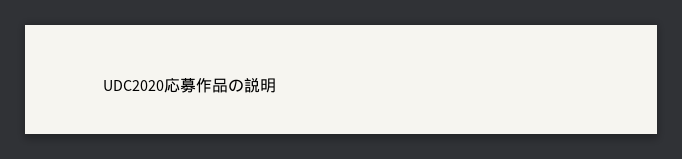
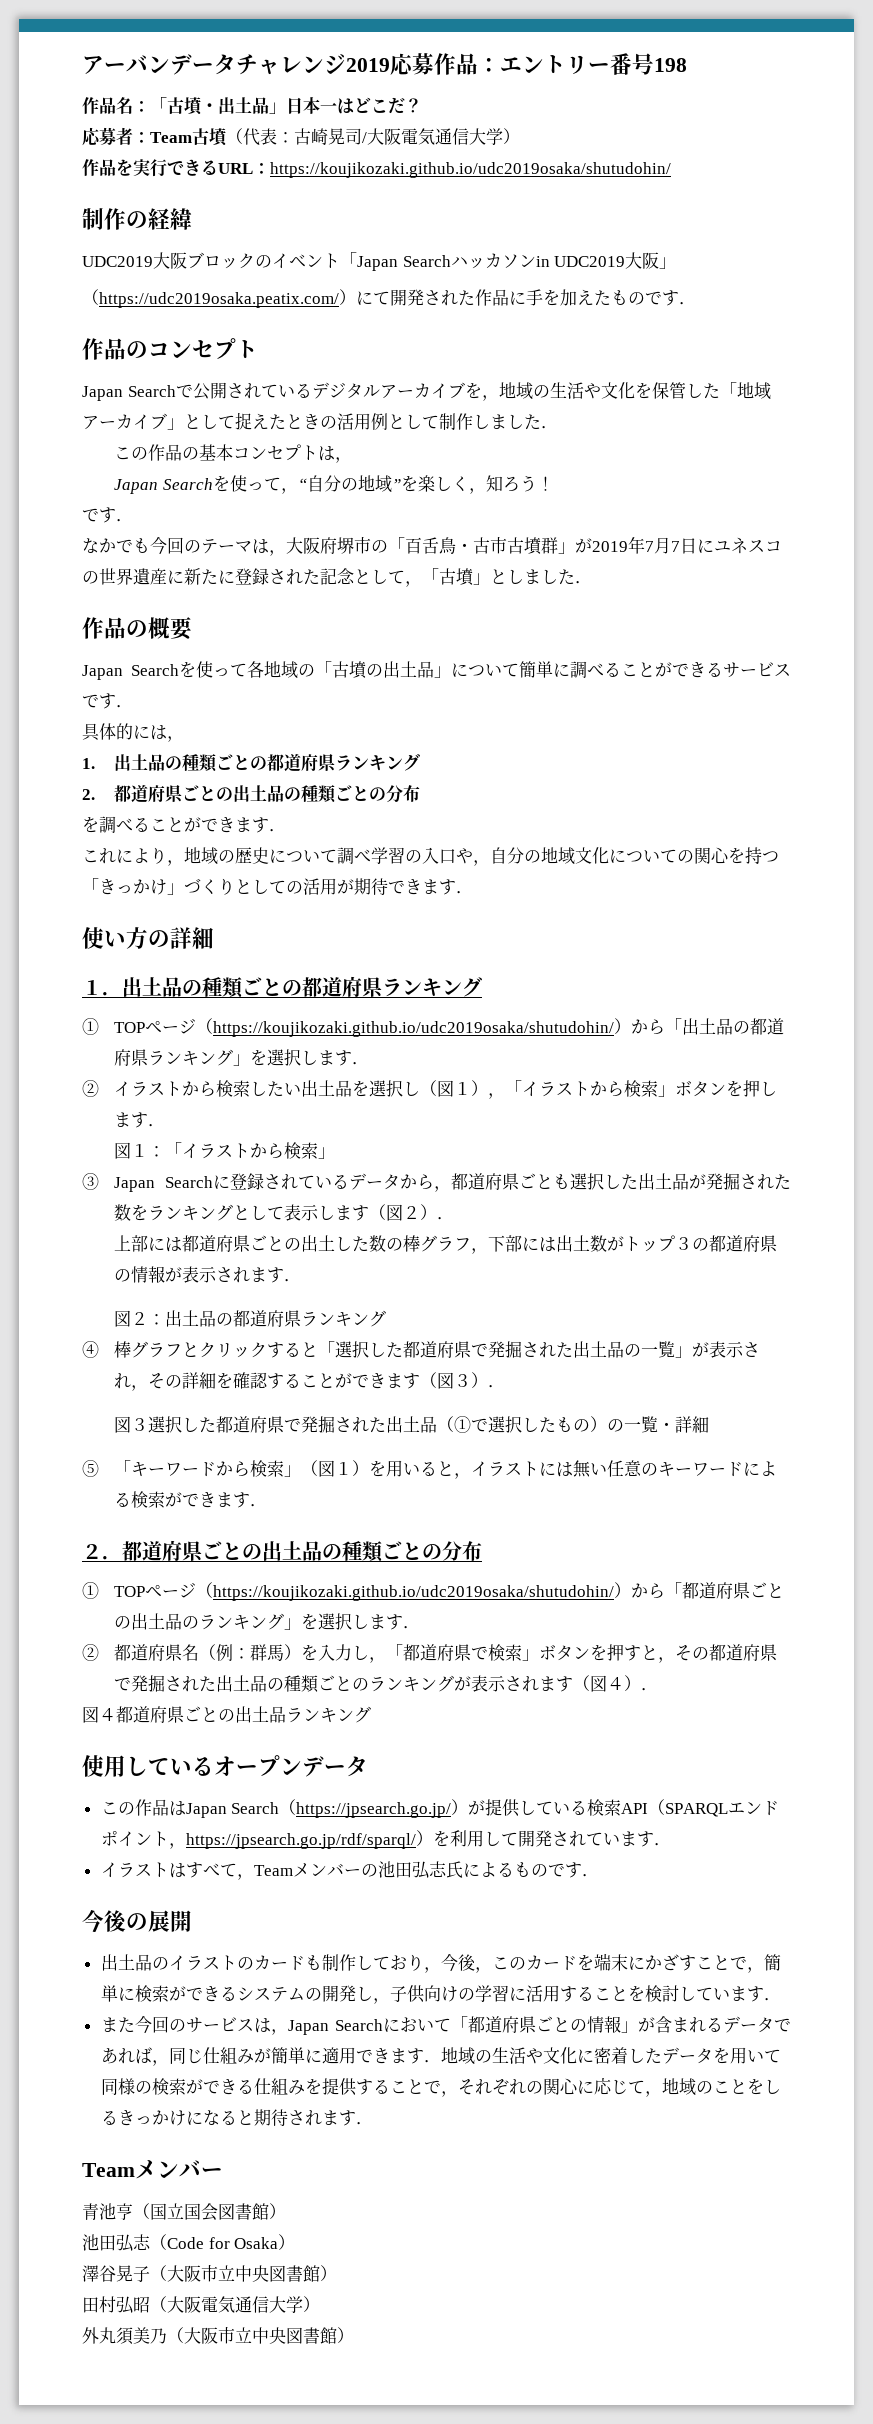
[103,78,276,93] UDC2020応募作品の説明 -> [82,53,687,75] [82,97,422,116] [82,127,520,147] [82,159,671,178] [82,208,192,230] [82,252,677,271] [82,289,696,308] [82,338,258,360] [82,382,771,401] [82,412,558,430] [114,444,353,463] [114,475,554,494] [82,507,133,523] [82,536,782,556] [82,568,592,587] [82,617,193,640] [82,661,791,680] [82,693,133,709] [82,723,184,742] [82,753,421,772] [82,784,421,803] [82,816,286,833] [82,847,779,866] [82,878,473,895] [82,927,214,949] [82,976,482,998] [82,1018,785,1037] [114,1049,370,1066] [82,1080,778,1099] [114,1112,166,1128] [114,1142,336,1159] [82,1173,791,1192] [114,1204,455,1221] [114,1235,778,1254] [114,1266,302,1283] [114,1310,387,1327] [82,1341,761,1358] [114,1372,506,1391] [114,1416,710,1433] [82,1460,778,1479] [114,1491,268,1508] [82,1540,482,1562] [82,1582,785,1601] [114,1613,421,1630] [82,1644,778,1663] [114,1675,659,1693] [82,1706,371,1723] [82,1755,368,1777] [100,1799,780,1818] [100,1830,671,1849] [100,1861,599,1880] [82,1910,192,1933] [100,1953,781,1973] [100,1985,781,2004] [100,2015,791,2035] [100,2047,781,2066] [100,2078,781,2097] [100,2109,373,2126] [82,2160,223,2179] [82,2203,286,2221] [82,2234,296,2252] [82,2265,337,2282] [82,2296,320,2314] [82,2327,354,2345] アーバンデータチャレンジ2019応募作品：エントリー番号198 // 作品名：「古墳・出土品」日本一はどこだ？ // 応募者：Team古墳（代表：古崎晃司/大阪電気通信大学） // 作品を実行できるURL：https://koujikozaki.github.io/udc2019osaka/shutudohin/ // 制作の経緯 // UDC2019大阪ブロックのイベント「Japan Searchハッカソンin UDC2019大阪」 // （https://udc2019osaka.peatix.com/）にて開発された作品に手を加えたものです． // 作品のコンセプト // Japan Searchで公開されているデジタルアーカイブを，地域の生活や文化を保管した「地域アーカイブ」として捉えたときの活用例として制作しました． // この作品の基本コンセプトは， // Japan Searchを使って，“自分の地域”を楽しく，知ろう！ // です． // なかでも今回のテーマは，大阪府堺市の「百舌鳥・古市古墳群」が2019年7月7日にユネスコの世界遺産に新たに登録された記念として，「古墳」としました． // 作品の概要 // Japan Searchを使って各地域の「古墳の出土品」について簡単に調べることができるサービスです． // 具体的には， // 1.出土品の種類ごとの都道府県ランキング // 2.都道府県ごとの出土品の種類ごとの分布 // を調べることができます． // これにより，地域の歴史について調べ学習の入口や，自分の地域文化についての関心を持つ「きっかけ」づくりとしての活用が期待できます． // 使い方の詳細 // １．出土品の種類ごとの都道府県ランキング // ① TOPページ（https://koujikozaki.github.io/udc2019osaka/shutudohin/）から「出土品の都道府県ランキング」を選択します． // ②イラストから検索したい出土品を選択し（図１），「イラストから検索」ボタンを押します． // 図１：「イラストから検索」 // ③ Japan Searchに登録されているデータから，都道府県ごとも選択した出土品が発掘された数をランキングとして表示します（図２）． // 上部には都道府県ごとの出土した数の棒グラフ，下部には出土数がトップ３の都道府県の情報が表示されます． // 図２：出土品の都道府県ランキング // ④棒グラフとクリックすると「選択した都道府県で発掘された出土品の一覧」が表示され，その詳細を確認することができます（図３）． // 図３選択した都道府県で発掘された出土品（①で選択したもの）の一覧・詳細 // ⑤「キーワードから検索」（図１）を用いると，イラストには無い任意のキーワードによる検索ができます． // ２．都道府県ごとの出土品の種類ごとの分布 // ① TOPページ（https://koujikozaki.github.io/udc2019osaka/shutudohin/）から「都道府県ごとの出土品のランキング」を選択します． // ②都道府県名（例：群馬）を入力し，「都道府県で検索」ボタンを押すと，その都道府県で発掘された出土品の種類ごとのランキングが表示されます（図４）． // 図４都道府県ごとの出土品ランキング // 使用しているオープンデータ // この作品はJapan Search（https://jpsearch.go.jp/）が提供している検索API（SPARQLエンドポイント，https://jpsearch.go.jp/rdf/sparql/）を利用して開発されています． // イラストはすべて，Teamメンバーの池田弘志氏によるものです． // 今後の展開 // 出土品のイラストのカードも制作しており，今後，このカードを端末にかざすことで，簡単に検索ができるシステムの開発し，子供向けの学習に活用することを検討しています． // また今回のサービスは，Japan Searchにおいて「都道府県ごとの情報」が含まれるデータであれば，同じ仕組みが簡単に適用できます．地域の生活や文化に密着したデータを用いて同様の検索ができる仕組みを提供することで，それぞれの関心に応じて，地域のことをしるきっかけになると期待されます． // Teamメンバー // 青池亨（国立国会図書館） // 池田弘志（Code for Osaka） // 澤谷晃子（大阪市立中央図書館） // 田村弘昭（大阪電気通信大学） // 外丸須美乃（大阪市立中央図書館）

